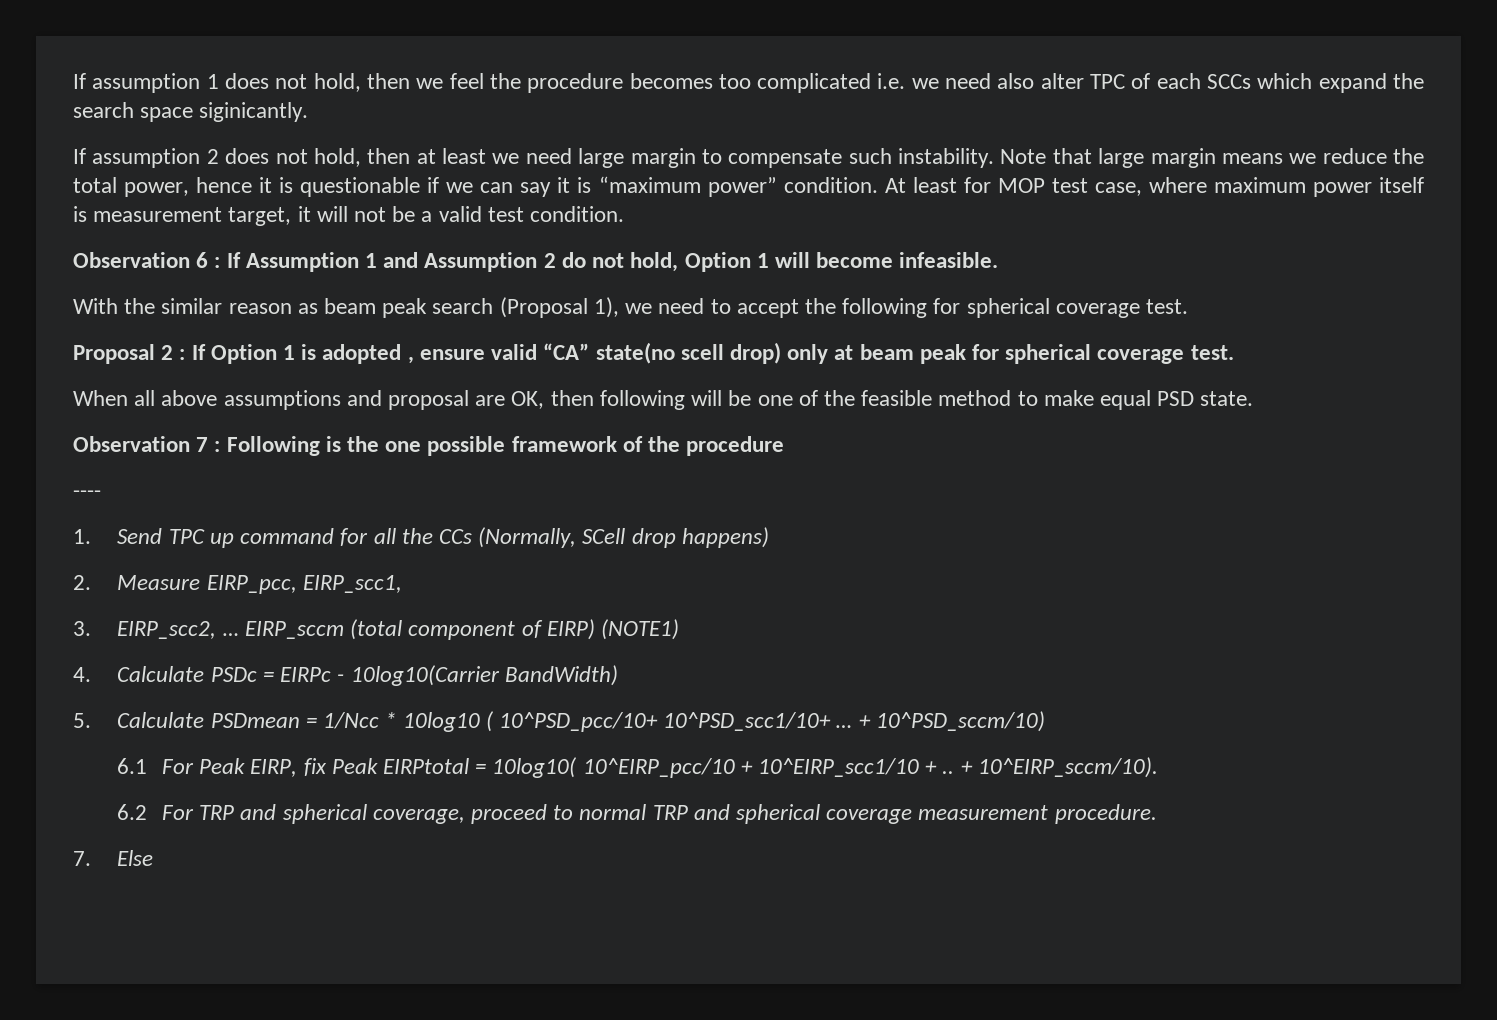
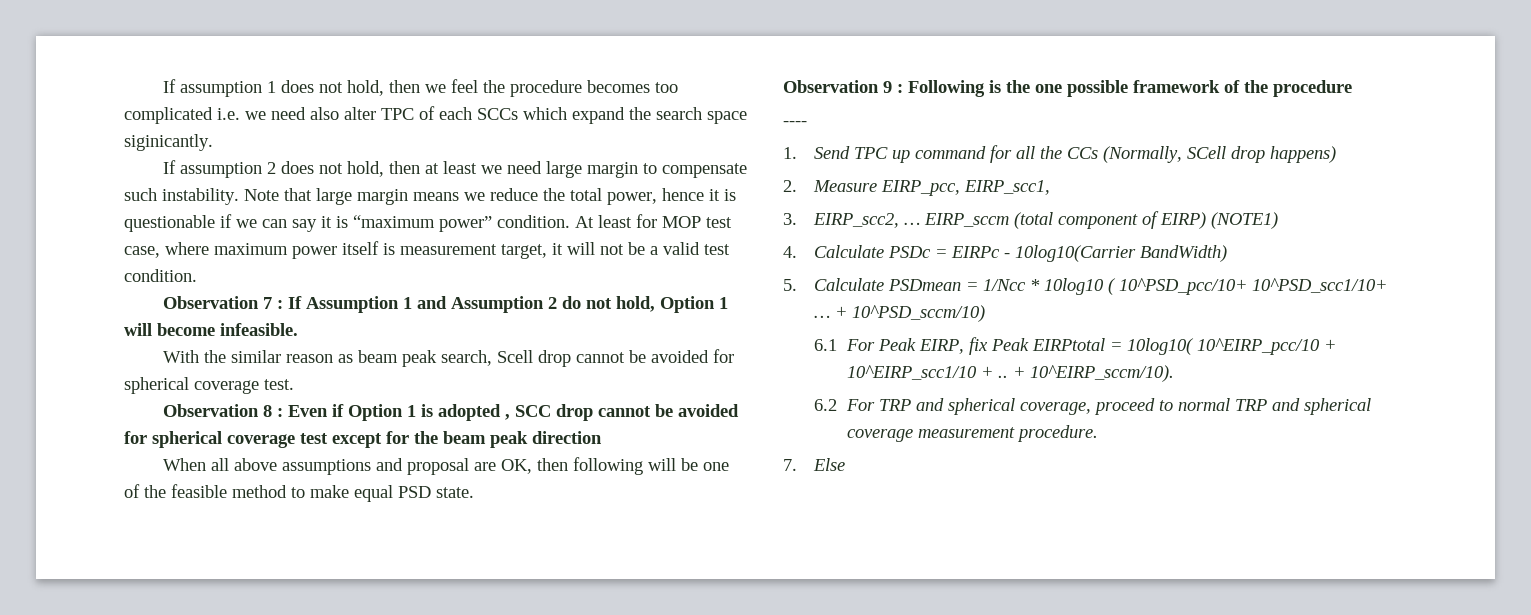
[196,252,209,268] 6 -> [262,297,272,309] 7
[432,297,1188,318] [73,344,206,364] search (Proposal 1), we need to accept the following for spherical coverage test. // Proposal 2 : If -> [440,349,734,367] [124,377,294,394] [162,404,344,417] search, Scell drop cannot be avoided for spherical coverage test. // Observation 8 : Even if
[419,342,1234,364] ensure valid “CA” state(no scell drop) only at beam peak for spherical coverage test. -> [514,404,739,421] [124,431,602,448] SCC drop cannot be avoided for spherical coverage test except for the beam peak direction
[196,437,209,452] 7 -> [883,81,892,93] 9

